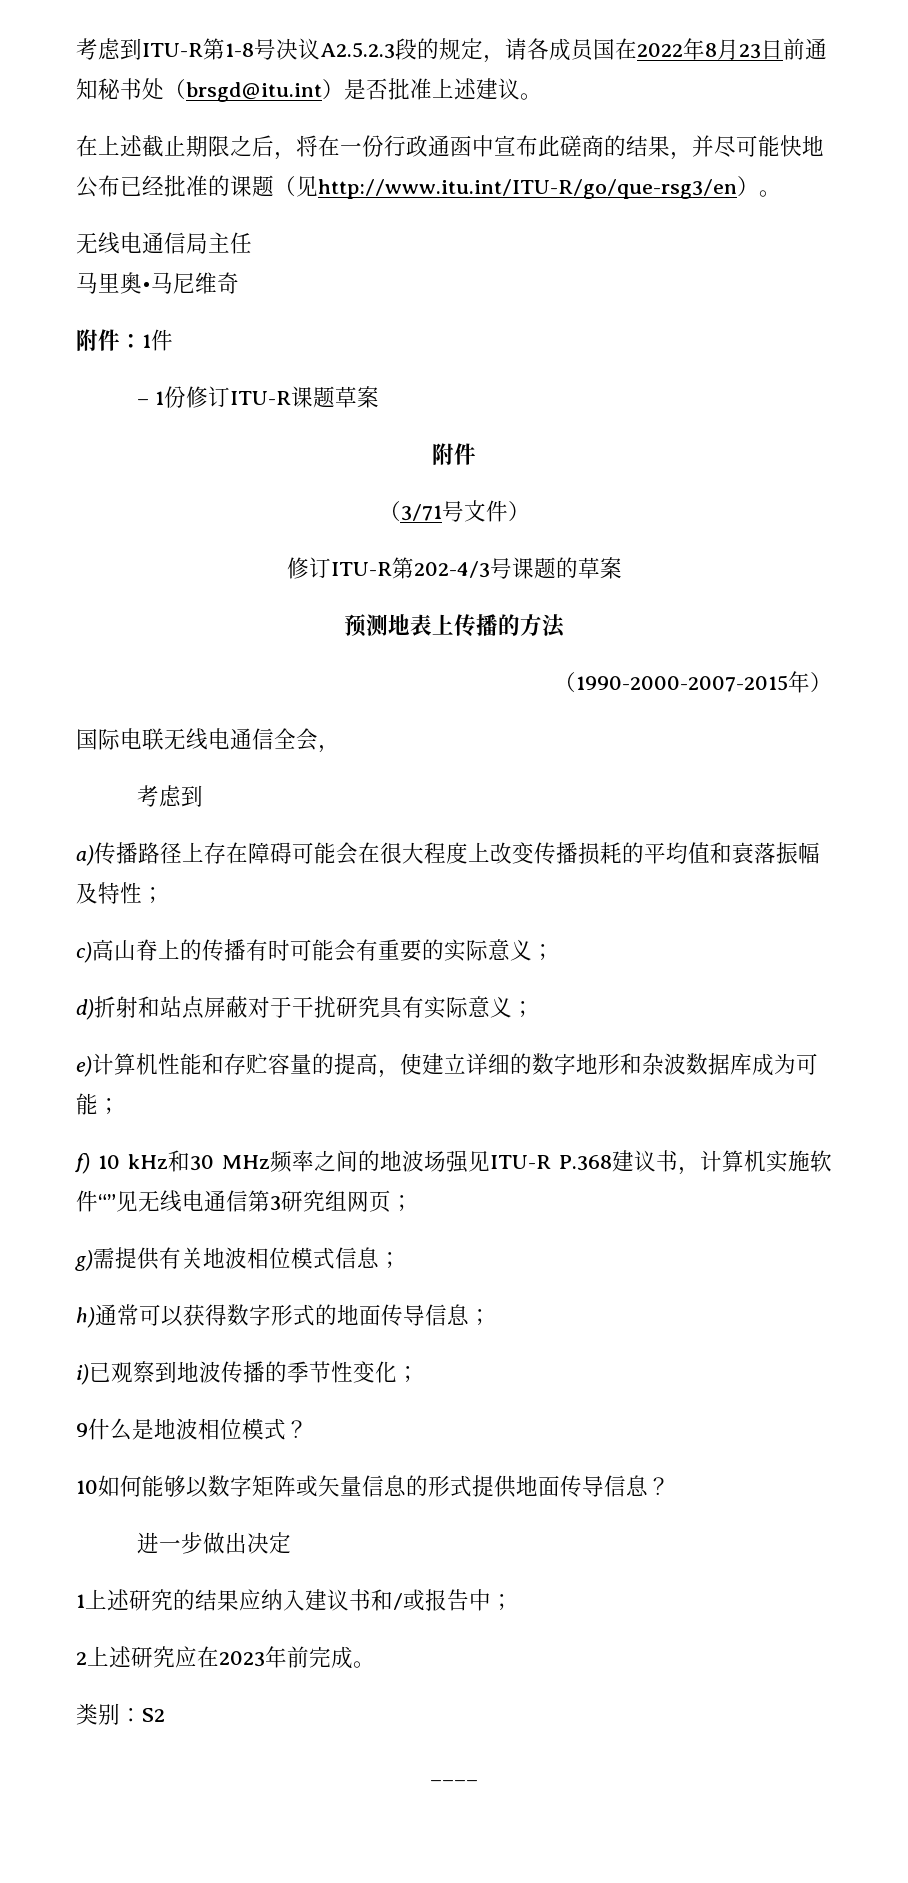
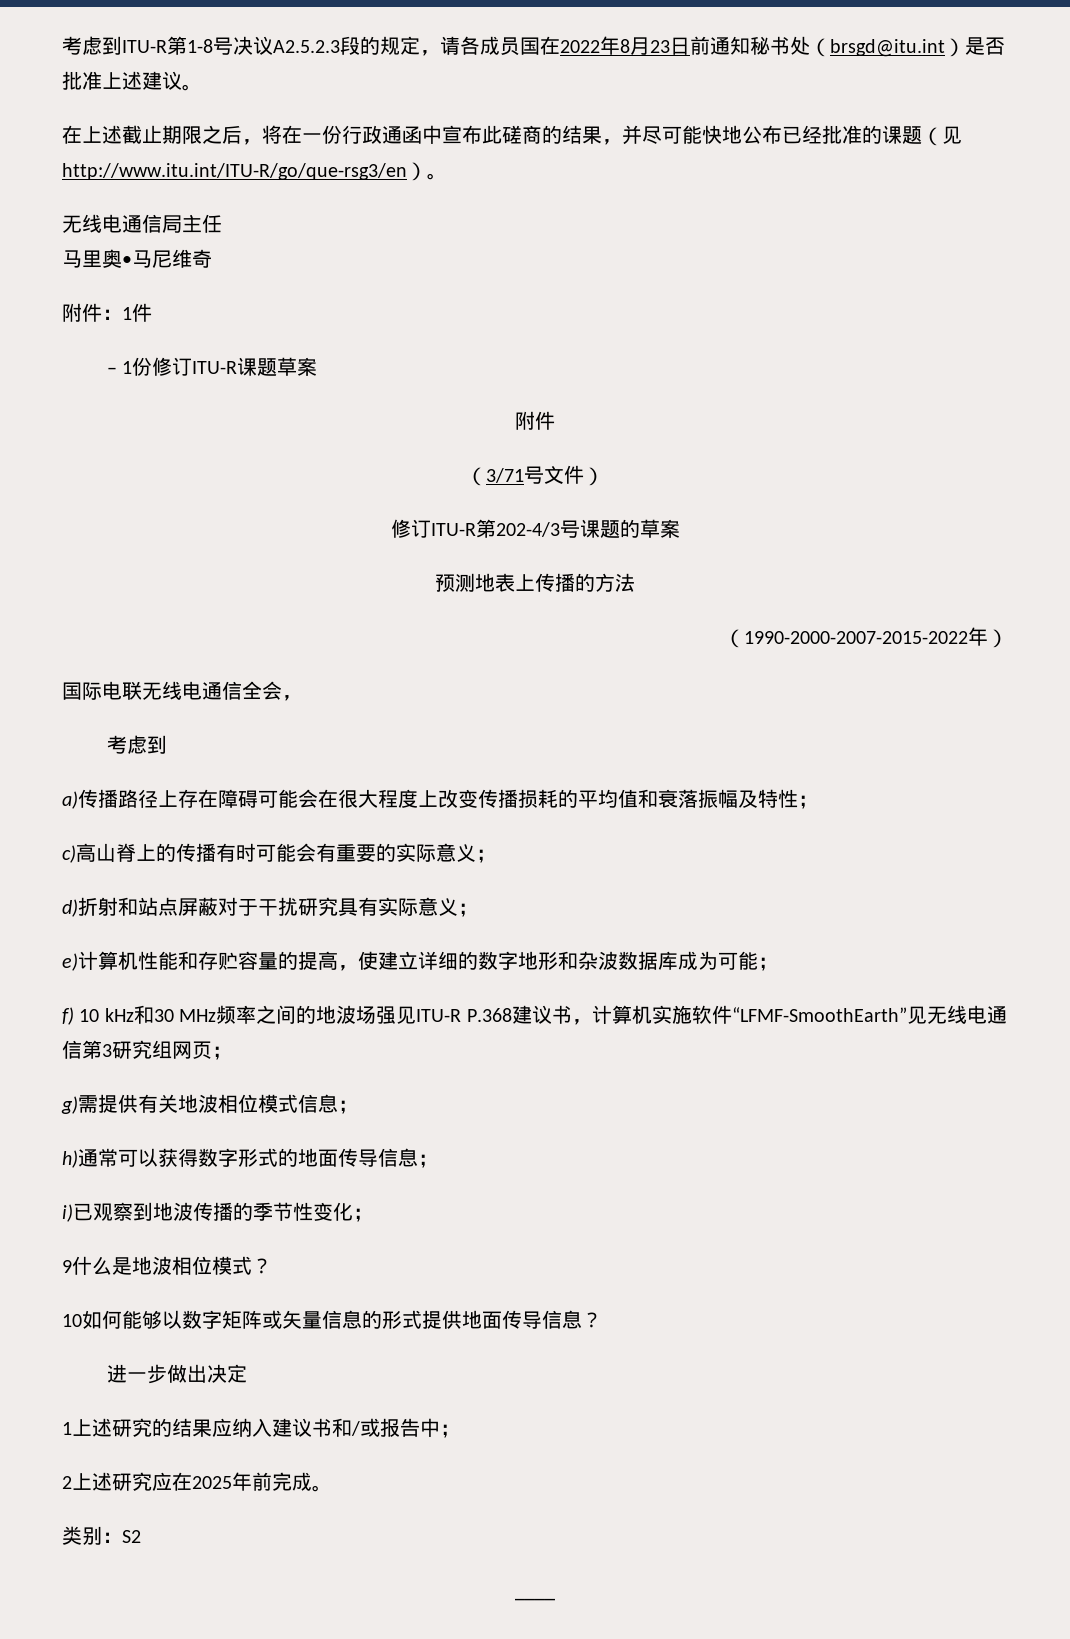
[576,675,788,692] 1990-2000-2007-2015 -> [744,631,968,644] 1990-2000-2007-2015-2022
[98,1194,116,1209] “” -> [731,1007,907,1022] “LFMF-SmoothEarth”
[219,1651,265,1667] 2023 -> [192,1476,232,1489] 2025

